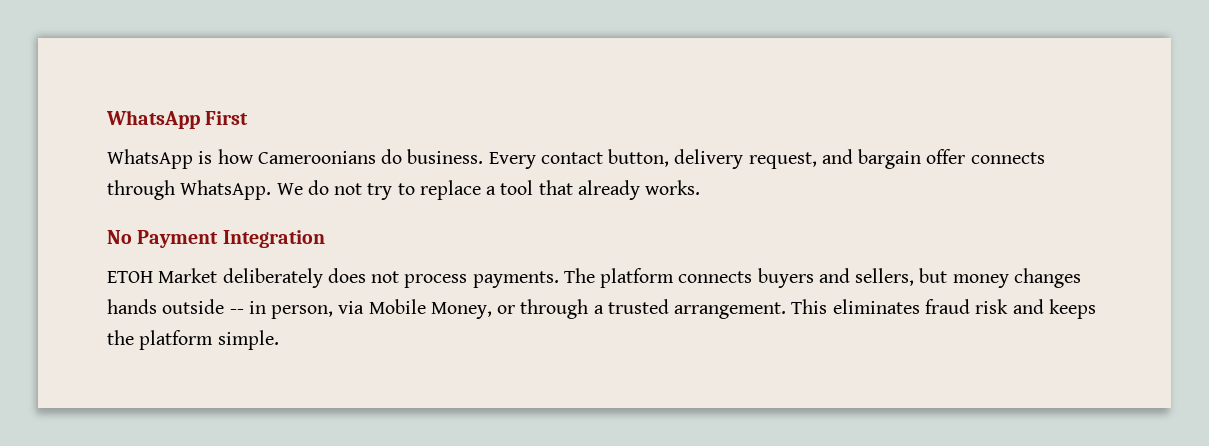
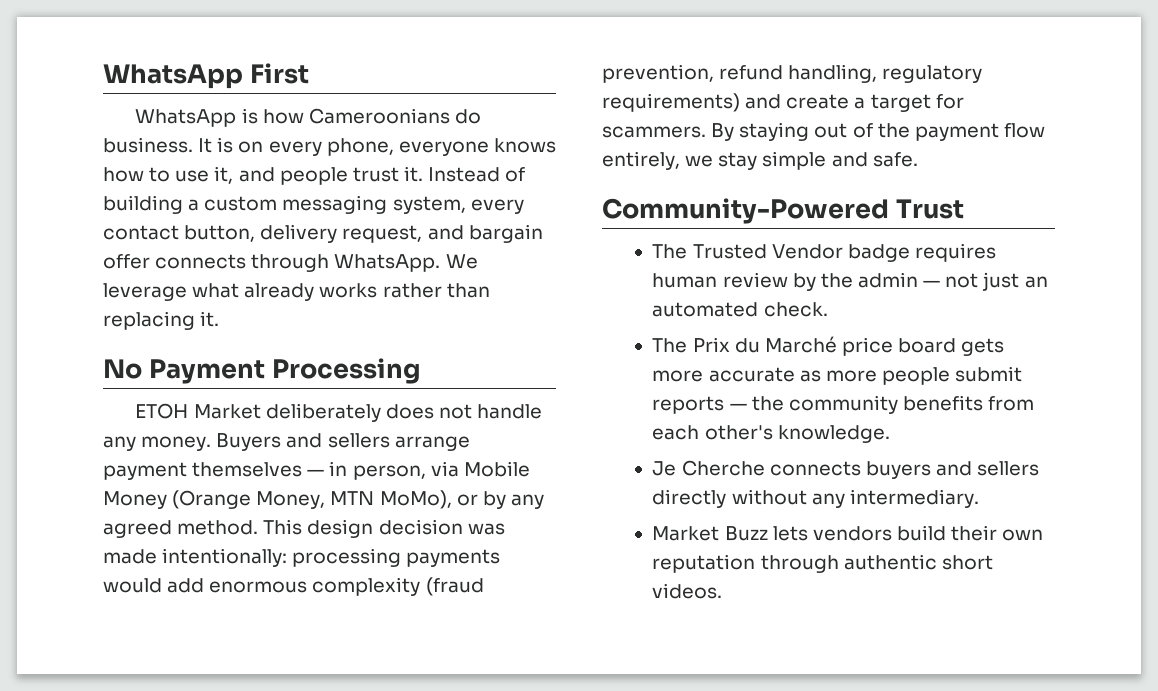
[488,152,536,169] Every -> [198,137,556,156] [103,166,526,185] [103,195,524,214] It is on every phone, everyone knows how to use it, and people trust it. Instead of building a custom messaging system, every
[307,180,701,200] do not try to replace a tool that already works. -> [103,283,490,301] [103,311,220,330] leverage what already works rather than replacing it.
[222,230,325,248] Integration -> [271,358,421,384] Processing
[404,268,1081,288] [107,299,1096,319] [107,330,279,350] process payments. The platform connects buyers and sellers, but money changes hands outside -- in person, via Mobile Money, or through a trusted arrangement. This eliminates fraud risk and keeps the platform simple. -> [477,404,543,419] [103,433,470,451] [103,461,530,480] [103,490,544,509] [103,519,505,538] [103,548,501,567] [103,577,484,596] [602,64,983,83] [602,93,964,112] [602,122,1045,141] [602,151,918,170] [602,198,964,224] [652,243,996,262] [652,272,1048,291] [652,302,828,317] [652,336,1005,356] [652,366,1023,385] [652,395,1035,414] [652,425,890,443] [652,460,1040,479] [652,489,979,508] [652,525,1044,541] [652,554,993,573] [652,583,723,599] handle any money. Buyers and sellers arrange payment themselves — in person, via Mobile Money (Orange Money, MTN MoMo), or by any agreed method. This design decision was made intentionally: processing payments would add enormous complexity (fraud prevention, refund handling, regulatory requirements) and create a target for scammers. By staying out of the payment flow entirely, we stay simple and safe. // Community-Powered Trust // The Trusted Vendor badge requires human review by the admin — not just an automated check. // The Prix du Marché price board gets more accurate as more people submit reports — the community benefits from each other's knowledge. // Je Cherche connects buyers and sellers directly without any intermediary. // Market Buzz lets vendors build their own reputation through authentic short videos.

